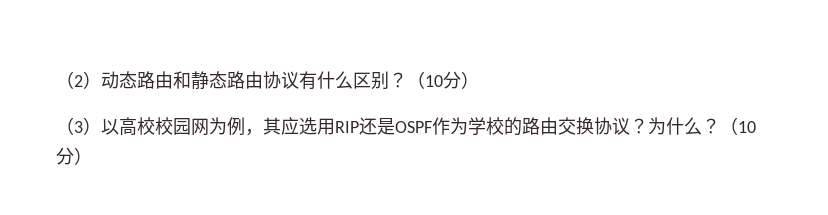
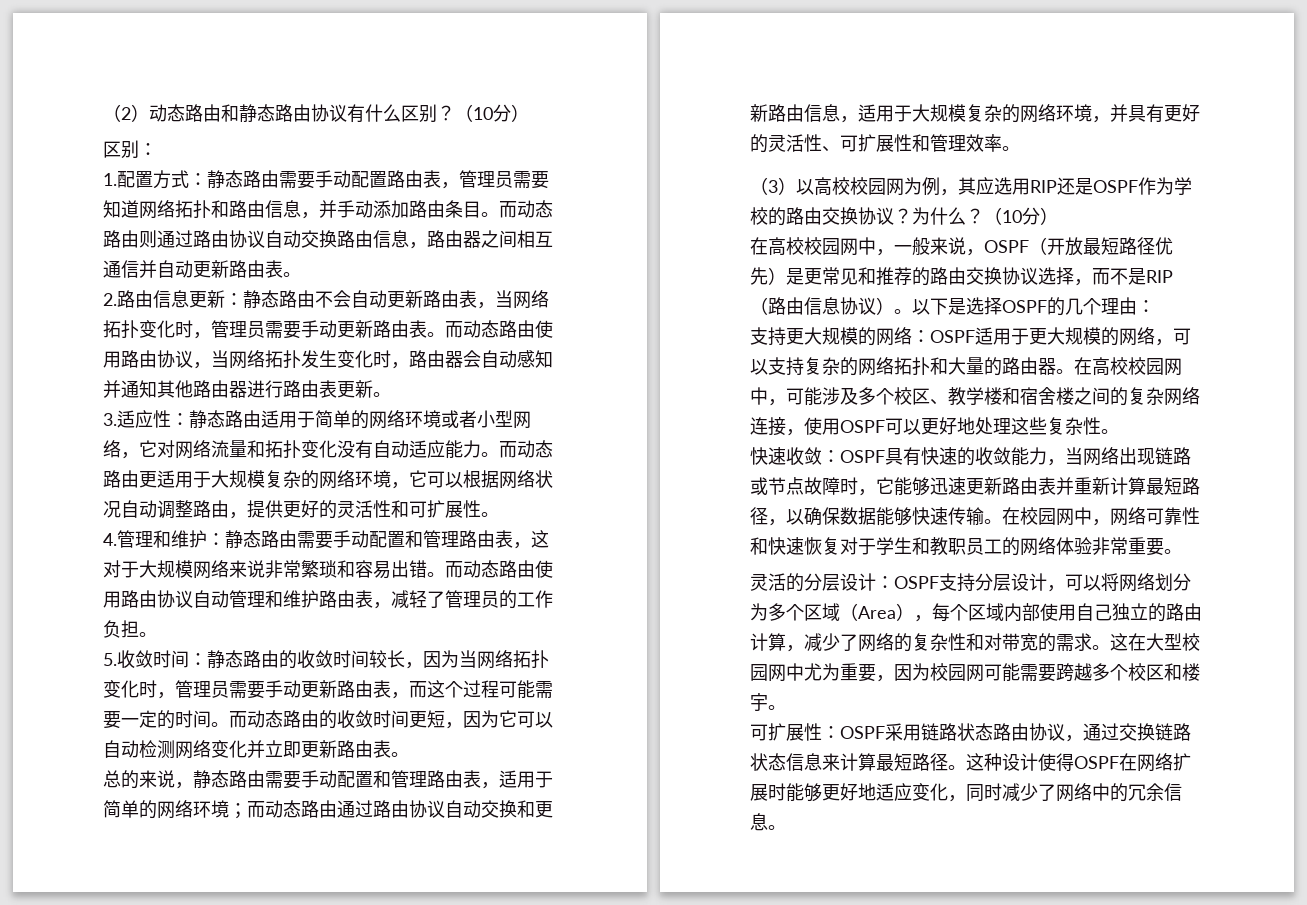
(479, 80) none -> [103,140,157,159] [103,170,549,189] [103,200,553,219] [103,230,553,249] [103,260,301,278] [103,290,549,309] [103,320,553,339] [103,350,553,369] [103,380,391,398] [103,410,531,429] [103,440,553,459] [103,470,553,489] [103,500,499,519] [103,530,549,549] [103,560,553,579] [103,590,553,609] [103,620,157,638] [103,650,549,669] [103,680,553,699] [103,710,553,729] [103,740,409,759] [103,770,553,789] [103,800,553,819] [750,104,1200,123] [750,134,1020,153] // 区别： // 1.配置方式：静态路由需要手动配置路由表，管理员需要知道网络拓扑和路由信息，并手动添加路由条目。而动态路由则通过路由协议自动交换路由信息，路由器之间相互通信并自动更新路由表。 // 2.路由信息更新：静态路由不会自动更新路由表，当网络拓扑变化时，管理员需要手动更新路由表。而动态路由使用路由协议，当网络拓扑发生变化时，路由器会自动感知并通知其他路由器进行路由表更新。 // 3.适应性：静态路由适用于简单的网络环境或者小型网络，它对网络流量和拓扑变化没有自动适应能力。而动态路由更适用于大规模复杂的网络环境，它可以根据网络状况自动调整路由，提供更好的灵活性和可扩展性。 // 4.管理和维护：静态路由需要手动配置和管理路由表，这对于大规模网络来说非常繁琐和容易出错。而动态路由使用路由协议自动管理和维护路由表，减轻了管理员的工作负担。 // 5.收敛时间：静态路由的收敛时间较长，因为当网络拓扑变化时，管理员需要手动更新路由表，而这个过程可能需要一定的时间。而动态路由的收敛时间更短，因为它可以自动检测网络变化并立即更新路由表。 // 总的来说，静态路由需要手动配置和管理路由表，适用于简单的网络环境；而动态路由通过路由协议自动交换和更新路由信息，适用于大规模复杂的网络环境，并具有更好的灵活性、可扩展性和管理效率。
(92, 156) none -> [750,237,1173,256] [750,267,1173,286] [750,297,1155,316] [750,327,1191,346] [750,357,1182,376] [750,387,1200,406] [750,417,1119,436] [750,447,1191,466] [750,477,1200,496] [750,507,1200,526] [750,537,1182,556] [750,573,1191,592] [750,603,1202,622] [750,633,1200,652] [750,663,1200,682] [750,693,786,711] [750,723,1191,742] [750,753,1191,772] [750,783,1182,802] [750,813,786,831] // 在高校校园网中，一般来说，OSPF（开放最短路径优先）是更常见和推荐的路由交换协议选择，而不是RIP（路由信息协议）。以下是选择OSPF的几个理由： // 支持更大规模的网络：OSPF适用于更大规模的网络，可以支持复杂的网络拓扑和大量的路由器。在高校校园网中，可能涉及多个校区、教学楼和宿舍楼之间的复杂网络连接，使用OSPF可以更好地处理这些复杂性。 // 快速收敛：OSPF具有快速的收敛能力，当网络出现链路或节点故障时，它能够迅速更新路由表并重新计算最短路径，以确保数据能够快速传输。在校园网中，网络可靠性和快速恢复对于学生和教职员工的网络体验非常重要。 // 灵活的分层设计：OSPF支持分层设计，可以将网络划分为多个区域（Area），每个区域内部使用自己独立的路由计算，减少了网络的复杂性和对带宽的需求。这在大型校园网中尤为重要，因为校园网可能需要跨越多个校区和楼宇。 // 可扩展性：OSPF采用链路状态路由协议，通过交换链路状态信息来计算最短路径。这种设计使得OSPF在网络扩展时能够更好地适应变化，同时减少了网络中的冗余信息。

